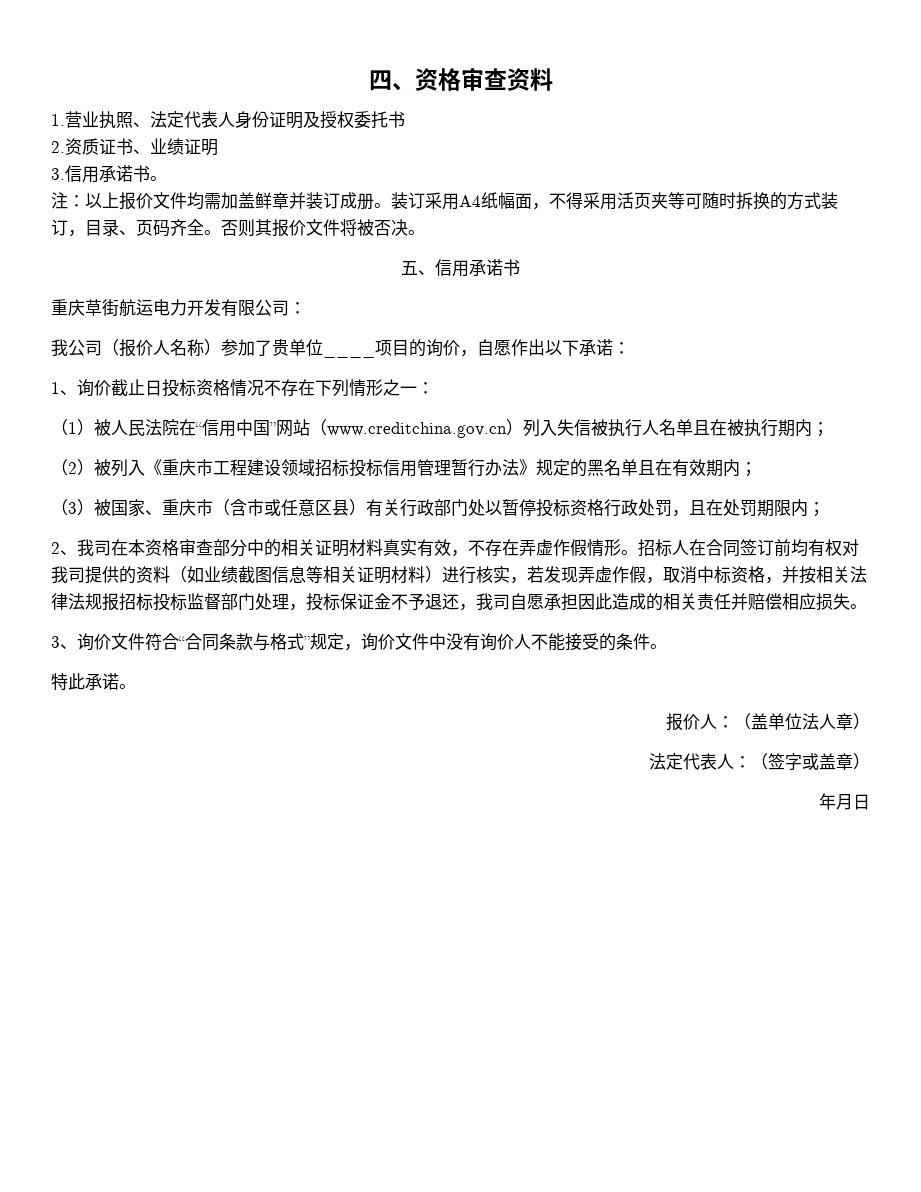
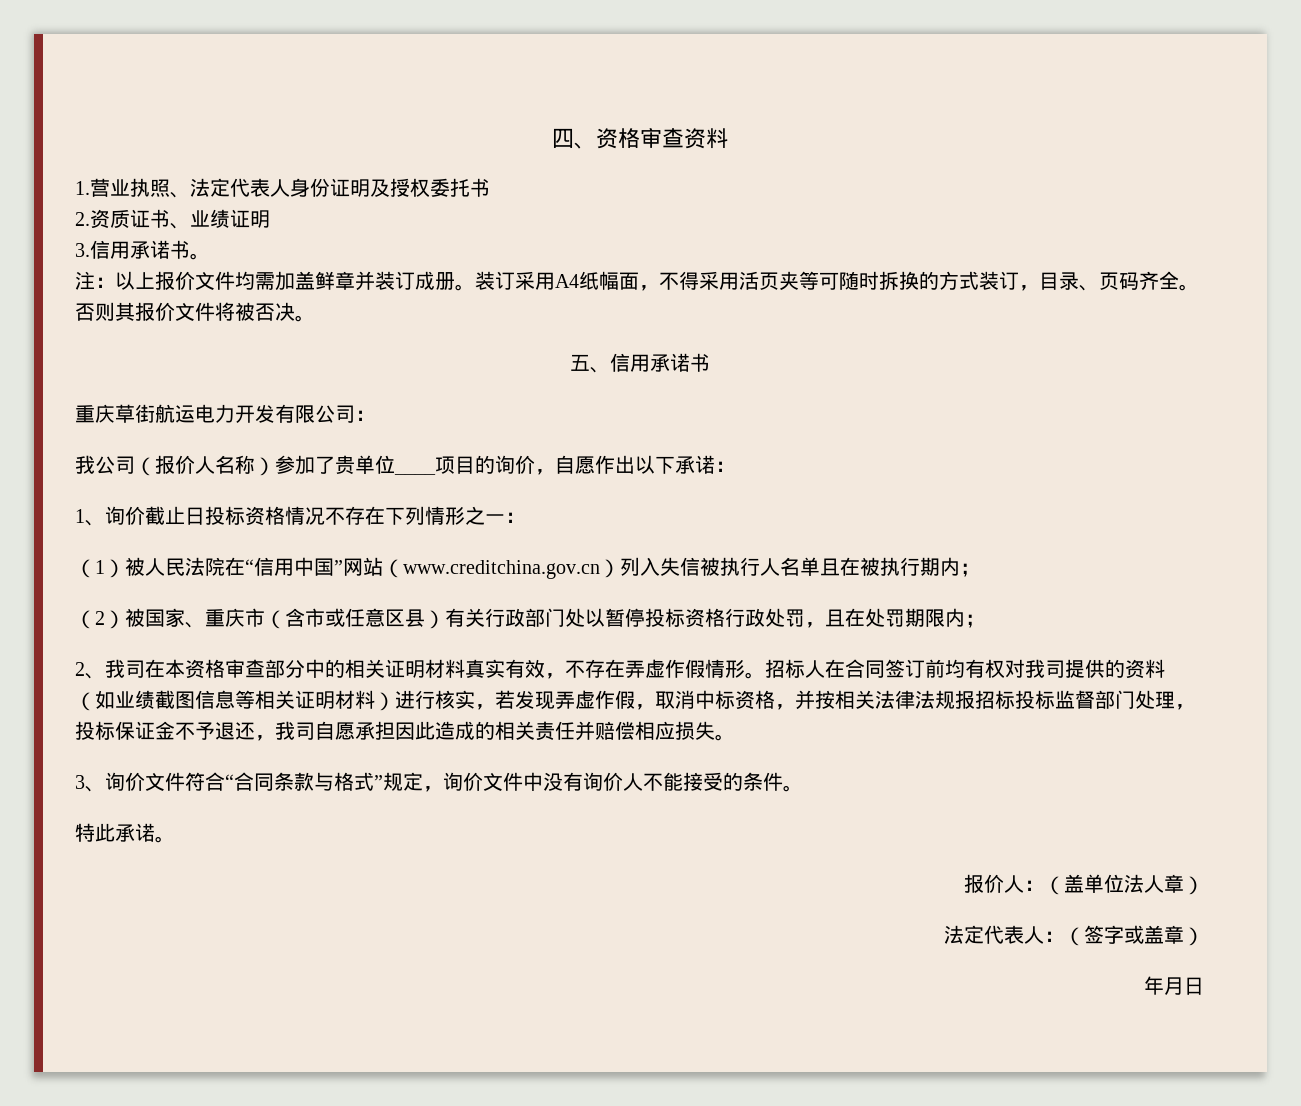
[111,459,757,477] [51,499,111,516] 列入《重庆市工程建设领域招标投标信用管理暂行办法》规定的黑名单且在有效期内； // （3）被 -> (145, 617) none

